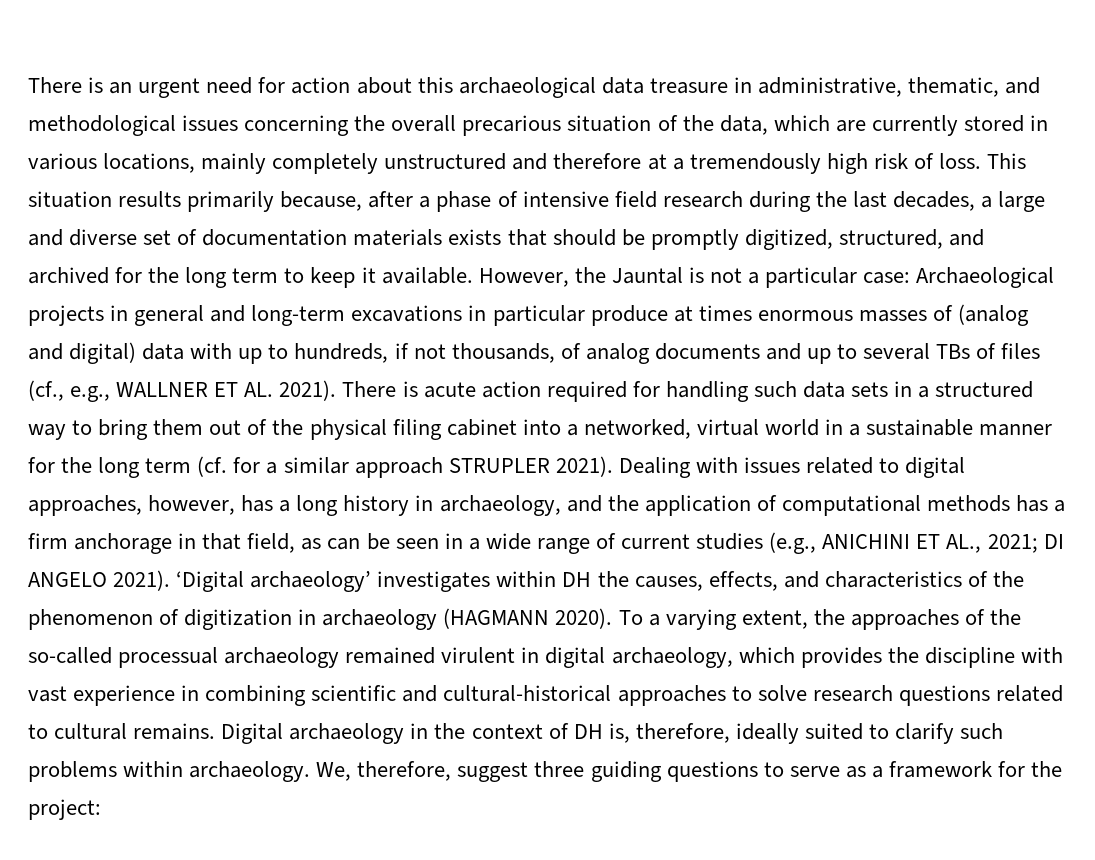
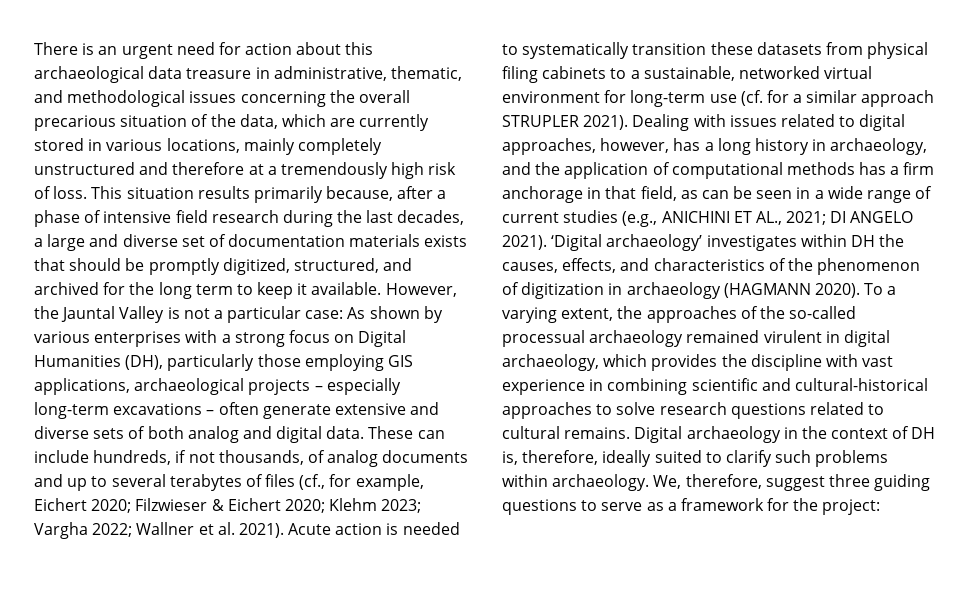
(683, 275) none -> [119,306,165,323] Valley
[916,267,1055,288] [28,304,1030,326] [28,342,289,364] Archaeological projects in general and long-term excavations in particular produce at times enormous masses of (analog and digital) data with up to -> [347,306,443,323] [34,330,407,347] [34,354,413,371] [34,378,401,395] [34,402,440,419] [34,426,445,443] [34,450,89,463] As shown by various enterprises with a strong focus on Digital Humanities (DH), particularly those employing GIS applications, archaeological projects – especially long-term excavations – often generate extensive and diverse sets of both analog and digital data. These can include
[936,344,971,359] TBs -> [169,474,242,491] terabytes
[70,380,1034,402] [28,419,1053,440] [28,457,192,478] e.g., WALLNER ET AL. 2021). There is acute action required for handling such data sets in a structured way to bring them out of the physical filing cabinet into a networked, virtual world in a sustainable manner for the long term -> [329,474,424,491] [34,498,422,513] [34,522,460,539] [502,42,929,59] [502,66,873,83] [502,90,737,107] for example, Eichert 2020; Filzwieser & Eichert 2020; Klehm 2023; Vargha 2022; Wallner et al. 2021). Acute action is needed to systematically transition these datasets from physical filing cabinets to a sustainable, networked virtual environment for long-term use

